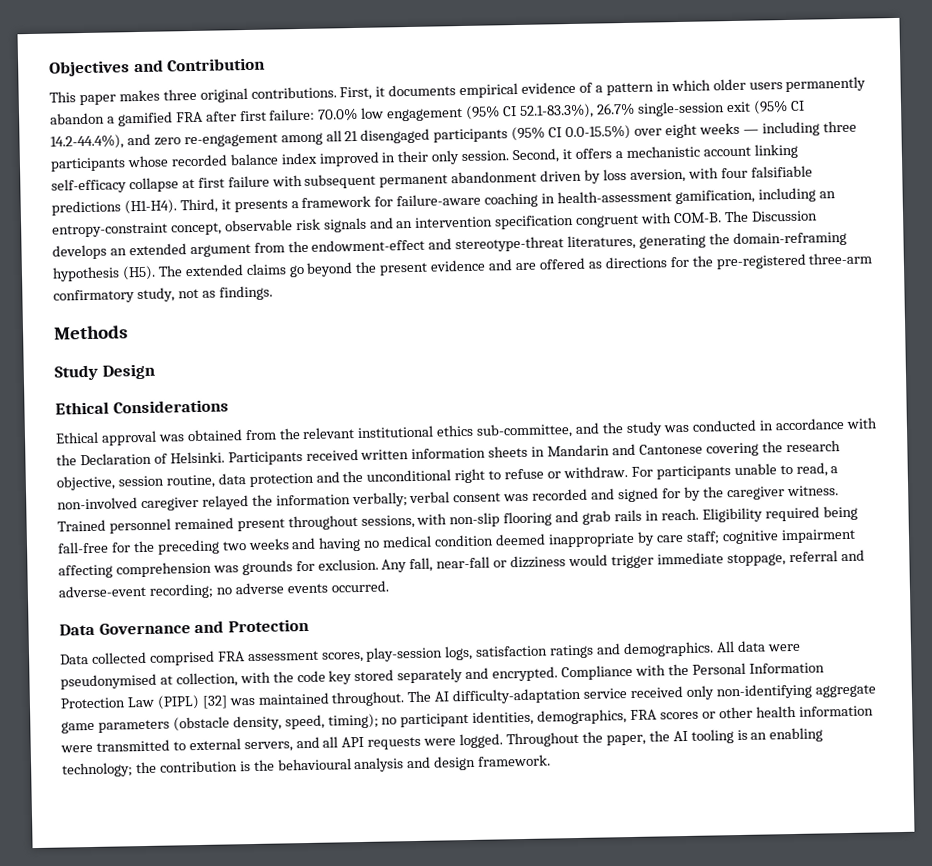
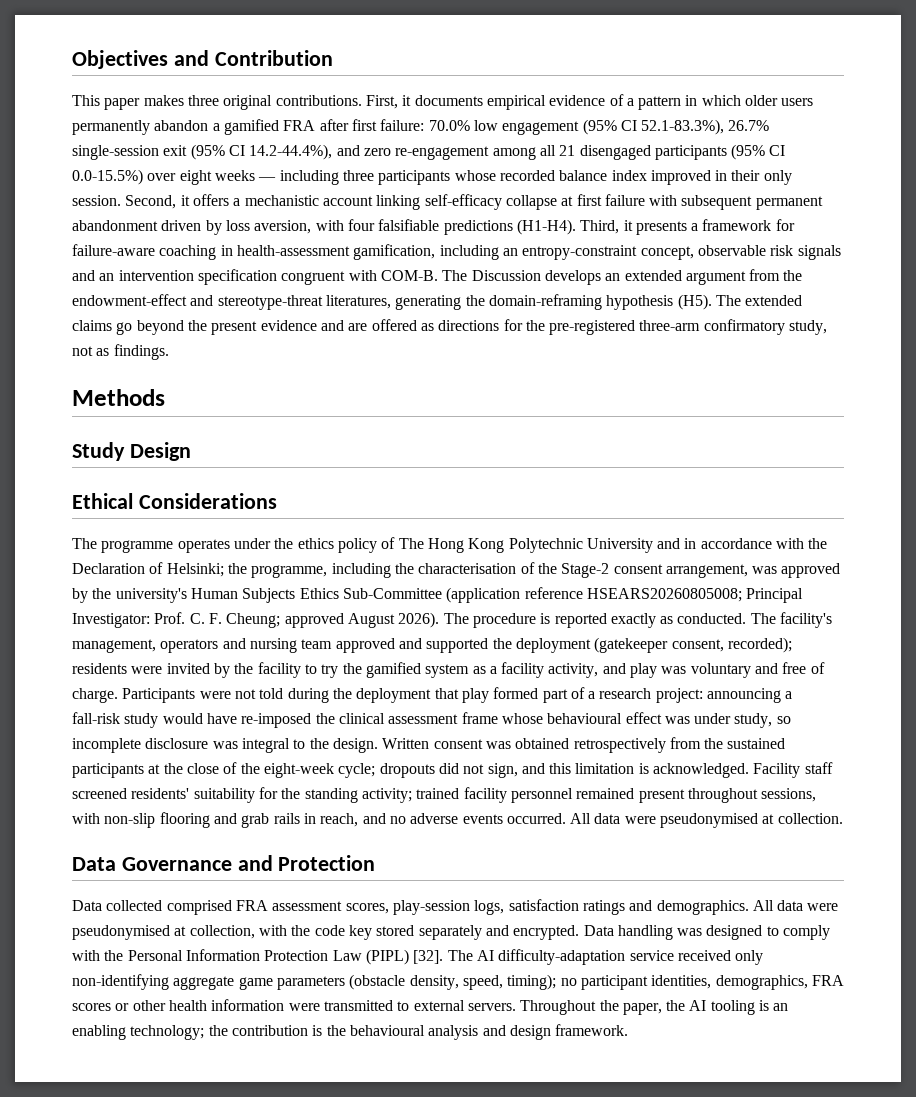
[55,419,757,446] Ethical approval was obtained from the relevant institutional ethics sub-committee, and the study was conducted -> [72,537,681,553] The programme operates under the ethics policy of The Hong Kong Polytechnic University and
[169,440,841,466] [56,462,839,491] [57,485,839,512] [57,519,106,532] Helsinki. Participants received written information sheets in Mandarin and Cantonese covering the research objective, session routine, data protection and the unconditional right to refuse or withdraw. For participants unable to read, a non-involved caregiver relayed the information verbally; verbal consent was recorded and signed for by the caregiver witness. Trained -> [166,562,841,578] [72,587,804,603] [72,612,833,628] [72,637,792,653] [72,662,825,678] [72,687,793,703] [72,712,791,728] [72,737,786,753] [72,762,833,778] [72,787,507,803] Helsinki; the programme, including the characterisation of the Stage-2 consent arrangement, was approved by the university's Human Subjects Ethics Sub-Committee (application reference HSEARS20260805008; Principal Investigator: Prof. C. F. Cheung; approved August 2026). The procedure is reported exactly as conducted. The facility's management, operators and nursing team approved and supported the deployment (gatekeeper consent, recorded); residents were invited by the facility to try the gamified system as a facility activity, and play was voluntary and free of charge. Participants were not told during the deployment that play formed part of a research project: announcing a fall-risk study would have re-imposed the clinical assessment frame whose behavioural effect was under study, so incomplete disclosure was integral to the design. Written consent was obtained retrospectively from the sustained participants at the close of the eight-week cycle; dropouts did not sign, and this limitation is acknowledged. Facility staff screened residents' suitability for the standing activity; trained facility
[660,505,858,523] [57,528,856,555] [58,549,865,579] [58,580,389,599] reach. Eligibility required being fall-free for the preceding two weeks and having no medical condition deemed inappropriate by care staff; cognitive impairment affecting comprehension was grounds for exclusion. Any fall, near-fall or dizziness would trigger immediate stoppage, referral and adverse-event recording; no adverse events occurred. -> [320,813,843,828] reach, and no adverse events occurred. All data were pseudonymised at collection.
[561,664,634,681] Compliance -> [583,925,831,940] Data handling was designed to comply
[201,691,406,709] [32] was maintained throughout. -> [413,950,444,964] [32].
[243,733,504,753] servers, and all API requests were logged. -> [467,1003,516,1011] servers.

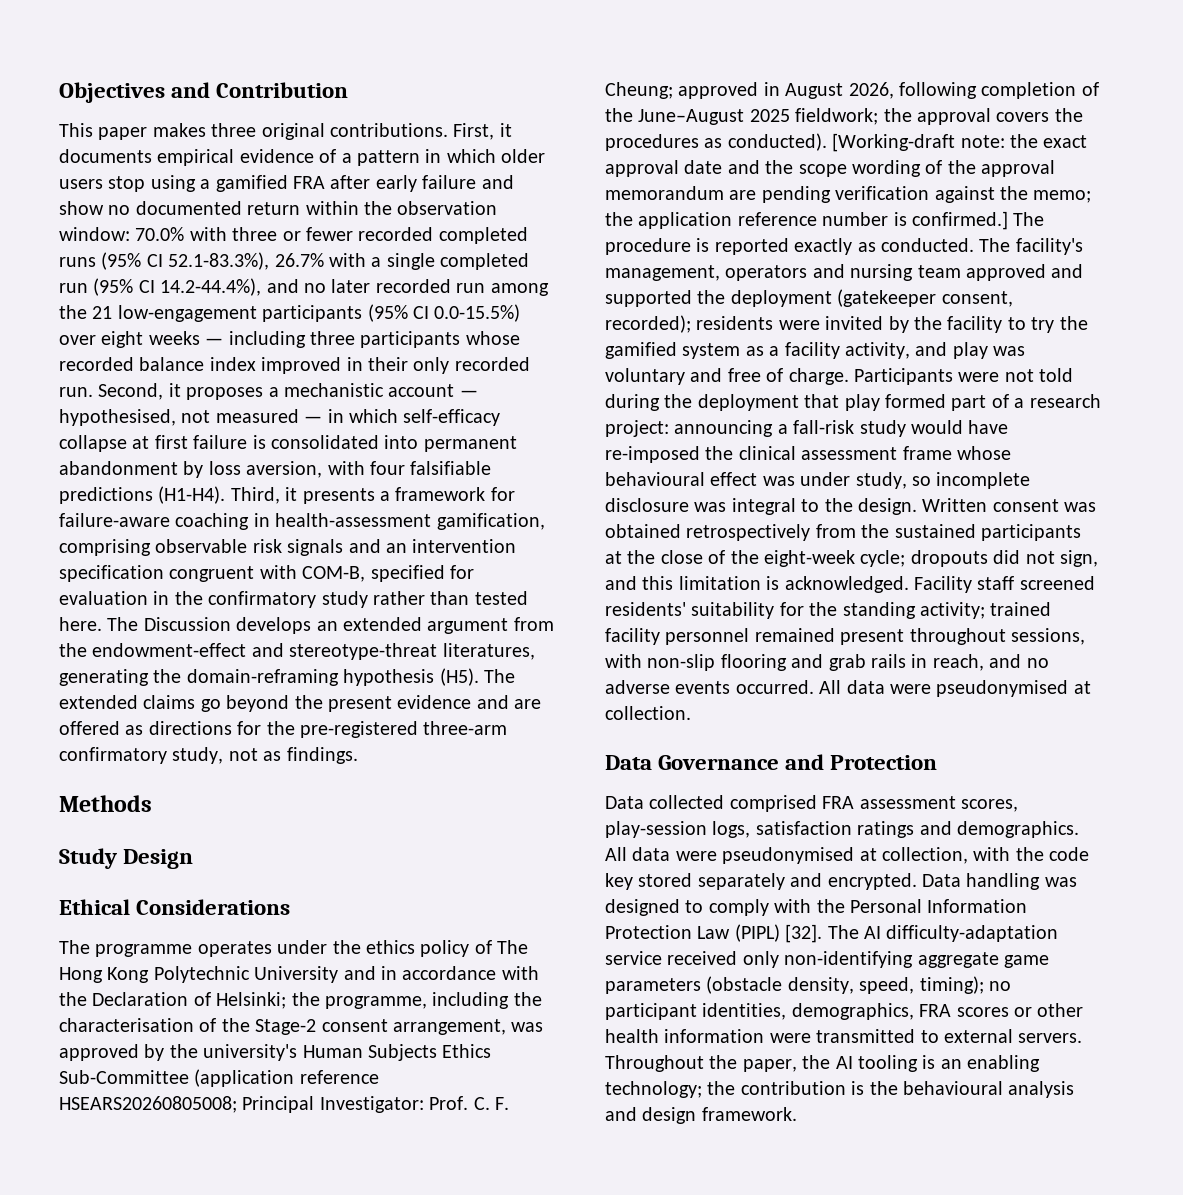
[72,120,209,135] permanently abandon -> [108,175,196,192] stop using
[351,119,770,135] [72,144,651,160] first failure: 70.0% low engagement (95% CI 52.1-83.3%), 26.7% single-session exit (95% CI 14.2-44.4%), and zero re-engagement among all 21 disengaged -> [375,175,514,192] [59,201,498,215] [59,227,528,244] [59,252,530,270] [59,278,549,296] [59,305,257,322] early failure and show no documented return within the observation window: 70.0% with three or fewer recorded completed runs (95% CI 52.1-83.3%), 26.7% with a single completed run (95% CI 14.2-44.4%), and no later recorded run among the 21 low-engagement
[72,195,121,206] session. -> [454,357,530,371] [59,387,93,397] recorded run.
[192,194,229,206] offers -> [186,387,264,400] proposes
[376,195,421,210] linking -> [459,390,478,397] [59,409,398,426] — hypothesised, not measured — in which
[649,195,753,210] with subsequent -> [252,435,419,449] is consolidated into
[161,220,202,231] driven -> (178, 468) none
[439,245,694,260] including an entropy-constraint concept, -> [59,539,151,556] comprising
[380,270,438,281] COM-B. -> [302,565,474,582] [59,591,528,608] [59,617,102,631] COM-B, specified for evaluation in the confirmatory study rather than tested here.
[347,612,440,628] August 2026). -> [763,82,1099,99] [605,108,1083,125] [605,133,1088,152] [605,160,1056,177] [605,186,1092,203] [605,211,1008,230] in August 2026, following completion of the June–August 2025 fieldwork; the approval covers the procedures as conducted). [Working-draft note: the exact approval date and the scope wording of the approval memorandum are pending verification against the memo; the application reference number is confirmed.]

